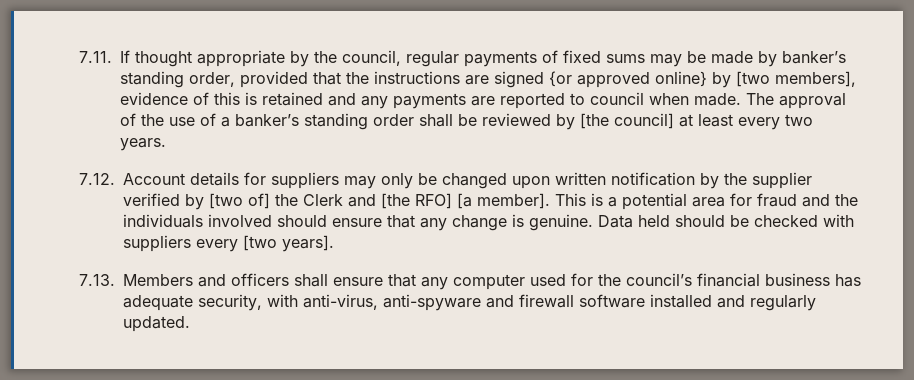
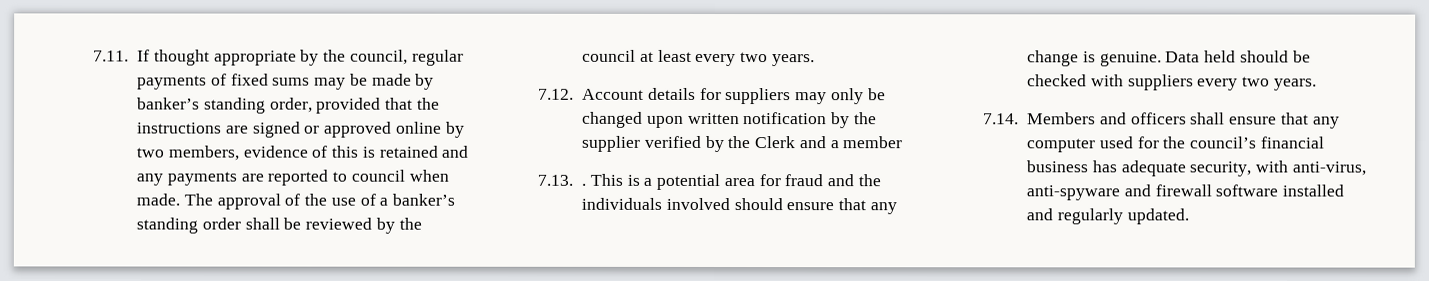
[549,71,857,88] {or approved online} by [two members], -> [304,121,465,138] [136,145,239,161] or approved online by two members,
[580,113,675,129] [the council] -> [398,217,422,230] [582,49,637,62] the council
[209,193,271,209] [two of] -> (725, 144) none
[381,193,551,209] [the RFO] [a member]. -> [829,136,904,149] [537,174,587,186] a member // 7.13. .
[243,235,335,252] [79,274,116,286] [two years]. // 7.13. -> [1242,76,1317,91] [983,113,1020,125] two years. // 7.14.

